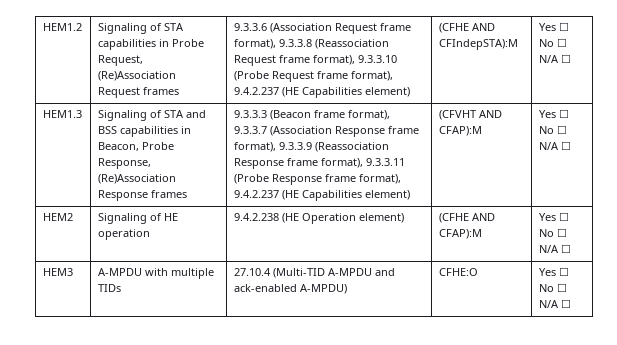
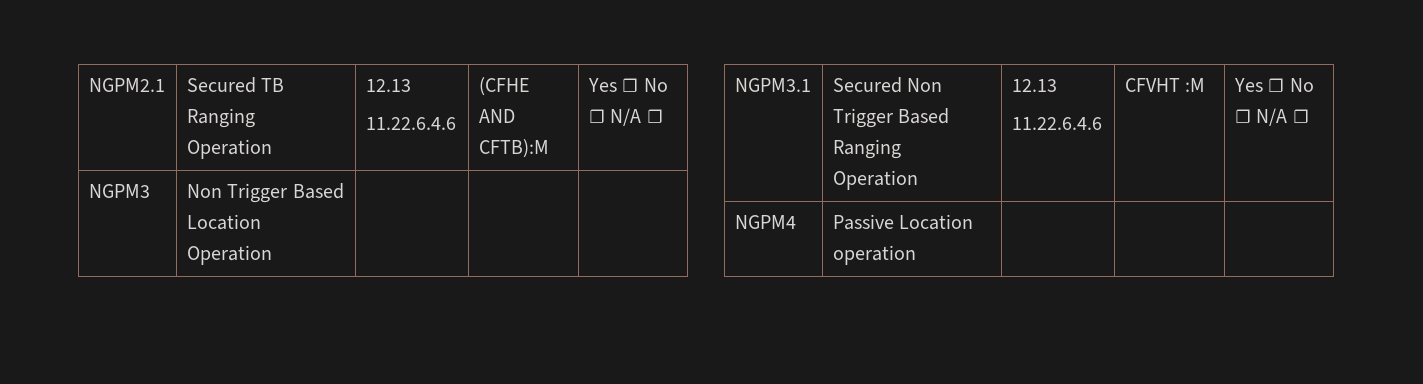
[42,23,82,31] [97,23,184,34] [97,39,204,50] [97,55,143,66] [97,71,176,81] [97,87,179,98] [233,23,411,34] [233,39,389,49] [233,55,397,66] [233,71,393,82] [233,87,410,98] [438,23,495,33] [438,39,518,50] [538,22,569,31] [538,38,567,47] [538,54,571,63] [42,110,82,118] [97,110,206,121] [97,126,191,137] [97,142,174,151] [97,158,151,169] [97,174,176,184] [97,190,187,201] [233,110,390,120] [233,126,419,137] [233,142,389,152] [233,158,405,169] [233,174,401,185] [233,190,410,201] [438,110,502,120] [438,126,482,136] [538,109,569,118] [538,125,567,134] [538,141,571,150] [42,213,73,221] [97,213,178,224] [97,229,150,240] [233,213,404,224] [438,213,495,223] [438,229,482,239] [538,212,569,221] [538,228,567,237] [538,244,571,253] [42,268,73,276] [97,268,214,279] [97,284,121,292] [233,268,395,278] [233,284,347,294] [438,268,478,276] [538,267,569,276] [538,283,567,292] [538,299,571,308] HEM1.2 | Signaling of STA capabilities in Probe Request, (Re)Association Request frames | 9.3.3.6 (Association Request frame format), 9.3.3.8 (Reassociation Request frame format), 9.3.3.10 (Probe Request frame format), 9.4.2.237 (HE Capabilities element) | (CFHE AND CFIndepSTA):M | Yes ☐ No ☐ N/A ☐ // HEM1.3 | Signaling of STA and BSS capabilities in Beacon, Probe Response, (Re)Association Response frames | 9.3.3.3 (Beacon frame format), 9.3.3.7 (Association Response frame format), 9.3.3.9 (Reassociation Response frame format), 9.3.3.11 (Probe Response frame format), 9.4.2.237 (HE Capabilities element) | (CFVHT AND CFAP):M | Yes ☐ No ☐ N/A ☐ // HEM2 | Signaling of HE operation | 9.4.2.238 (HE Operation element) | (CFHE AND CFAP):M | Yes ☐ No ☐ N/A ☐ // HEM3 | A-MPDU with multiple TIDs | 27.10.4 (Multi-TID A-MPDU and ack-enabled A-MPDU) | CFHE:O | Yes ☐ No ☐ N/A ☐ -> [88,78,165,92] [186,77,285,93] [186,108,255,128] [186,139,272,159] [365,79,411,92] [365,117,456,130] [478,77,530,96] [478,109,515,123] [478,139,549,158] [587,78,668,92] [588,108,663,126] [88,184,150,198] [186,183,344,203] [186,214,261,230] [186,245,272,265] [734,78,811,92] [832,77,943,93] [832,108,950,128] [832,139,901,159] [832,170,918,190] [1011,79,1057,92] [1011,117,1102,130] [1124,78,1206,92] [1233,78,1314,92] [1234,108,1309,126] [734,215,796,229] [832,214,974,230] [832,245,916,265] NGPM2.1 | Secured TB Ranging Operation | 12.13 // 11.22.6.4.6 | (CFHE AND CFTB):M | Yes ☐ No ☐ N/A ☐ // NGPM3 | Non Trigger Based Location Operation | | | // NGPM3.1 | Secured Non Trigger Based Ranging Operation | 12.13 // 11.22.6.4.6 | CFVHT :M | Yes ☐ No ☐ N/A ☐ // NGPM4 | Passive Location operation | | |

